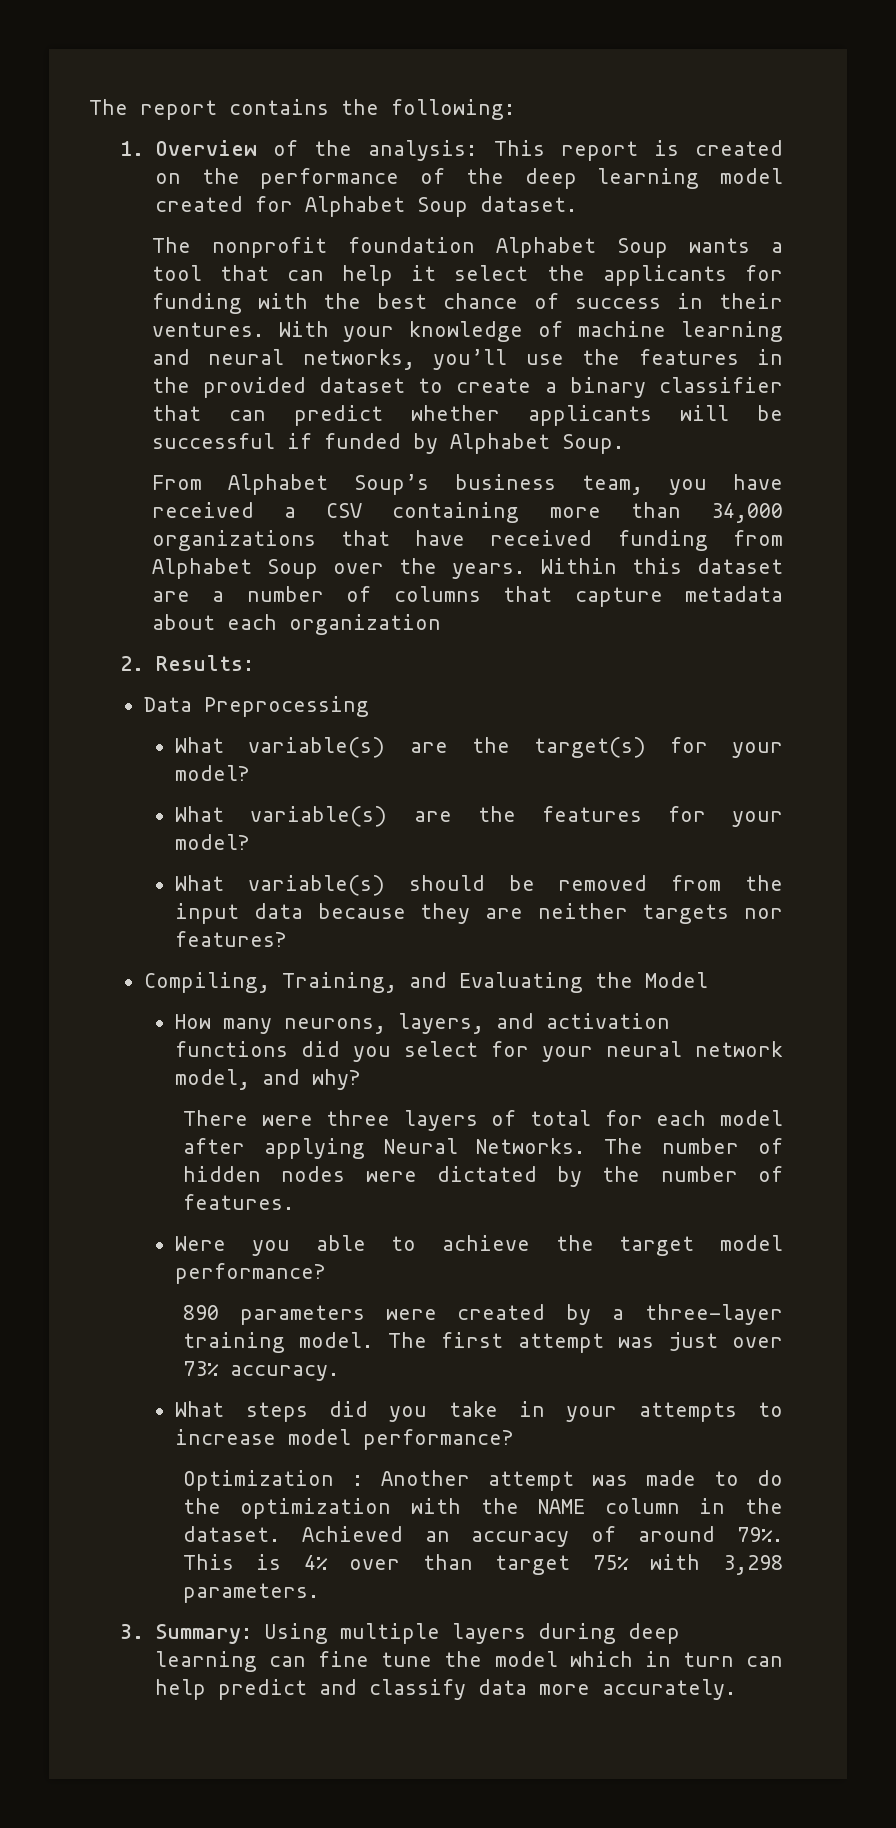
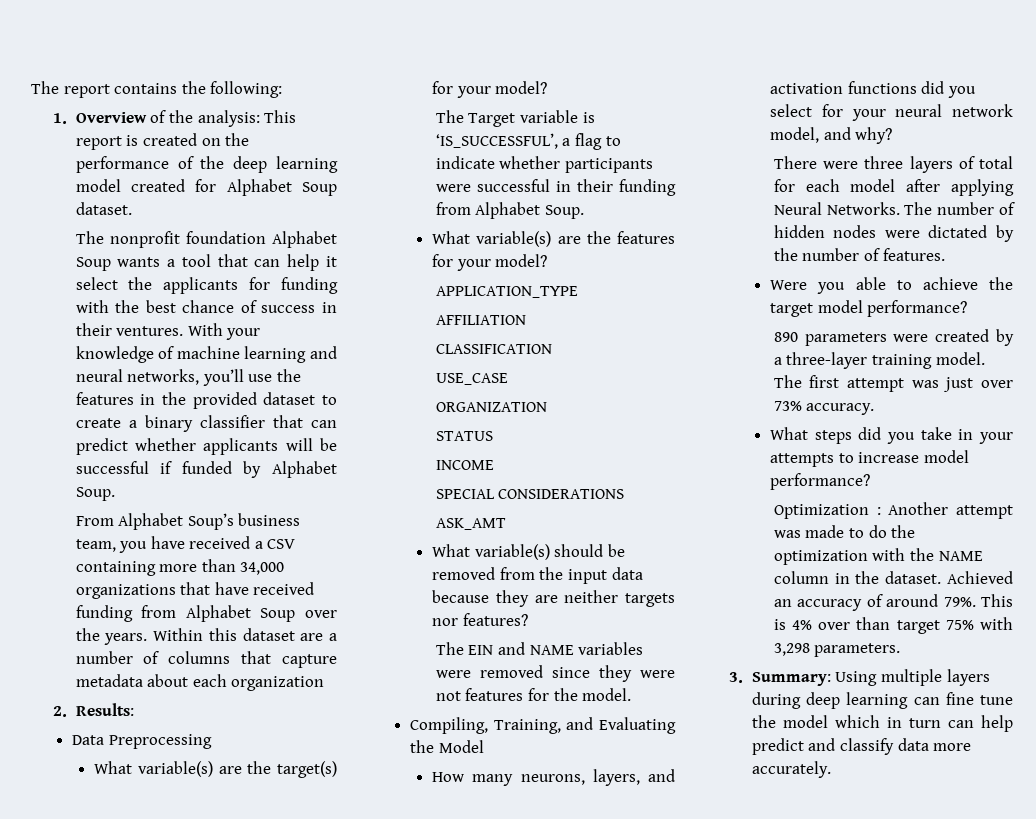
(251, 773) none -> [435,110,595,127] [435,133,621,150] [435,156,653,173] [435,179,676,196] [435,202,584,219] // The Target variable is ‘IS_SUCCESSFUL’, a flag to indicate whether participants were successful in their funding from Alphabet Soup.
(251, 842) none -> [435,286,578,298] [435,315,526,325] [435,344,552,354] [435,373,508,385] [435,402,547,412] [435,431,493,441] [435,460,494,470] [435,489,625,499] [435,518,506,530] // APPLICATION_TYPE // AFFILIATION // CLASSIFICATION // USE_CASE // ORGANIZATION // STATUS // INCOME // SPECIAL CONSIDERATIONS // ASK_AMT
(288, 939) none -> [435,642,644,655] [435,665,675,682] [435,688,632,701] // The EIN and NAME variables were removed since they were not features for the model.

